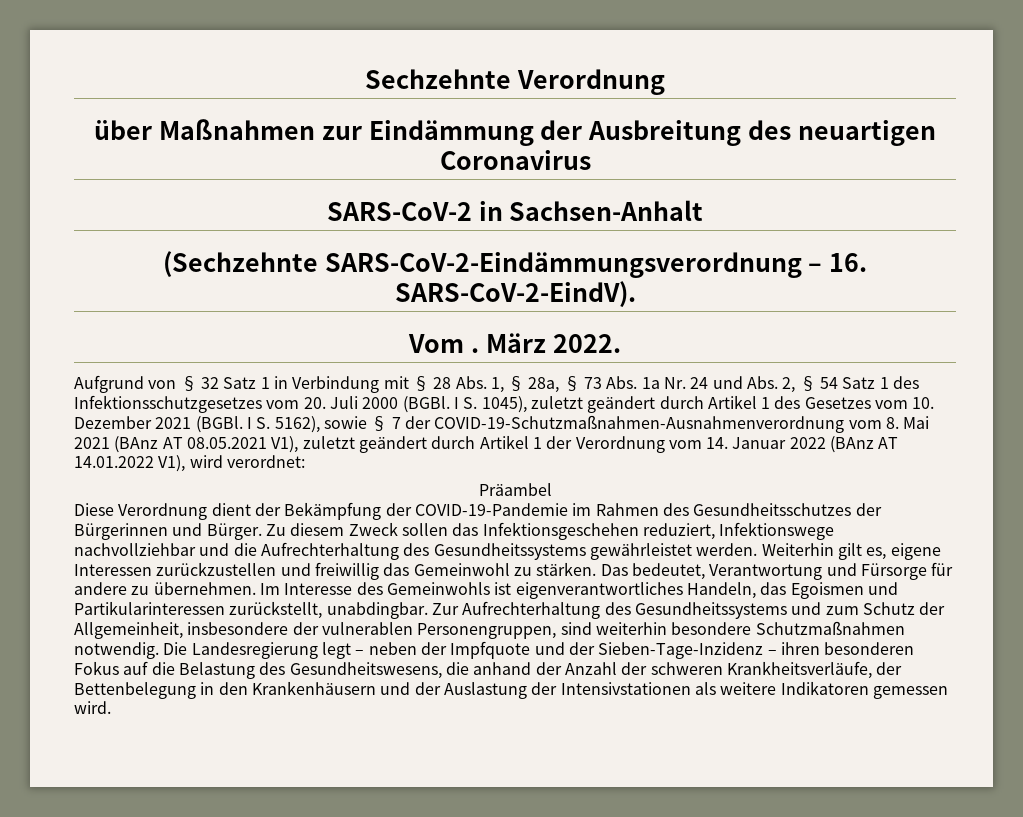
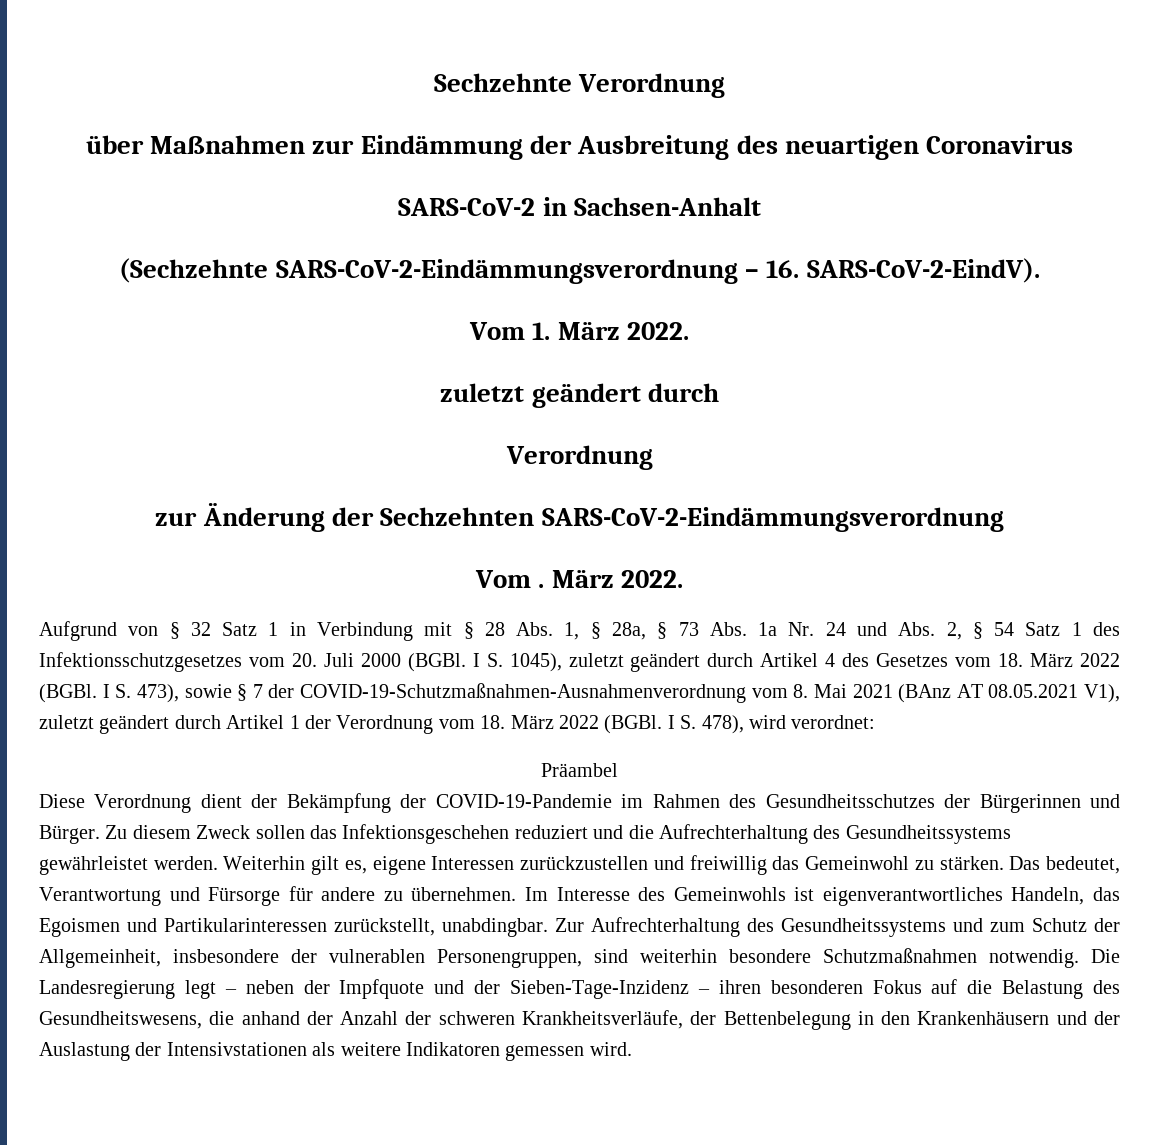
(636, 294) none -> [469,322,689,340] [440,383,719,408] [505,445,653,470] [155,503,1004,532] // Vom 1. März 2022. // zuletzt geändert durch // Verordnung // zur Änderung der Sechzehnten SARS-CoV-2-Eindämmungsverordnung
[761,397,771,409] 1 -> [825,653,836,667] 4
[912,397,935,409] [74,416,320,433] 10. Dezember 2021 (BGBl. I S. 5162), -> [998,653,1120,667] [39,684,179,703] 18. März 2022 (BGBl. I S. 473),
[706,436,899,453] [74,455,186,472] 14. Januar 2022 (BAnz AT 14.01.2022 V1), -> [480,715,744,734] 18. März 2022 (BGBl. I S. 478),
[642,522,835,540] [74,543,196,556] reduziert, Infektionswege nachvollziehbar -> [514,825,588,839] reduziert

